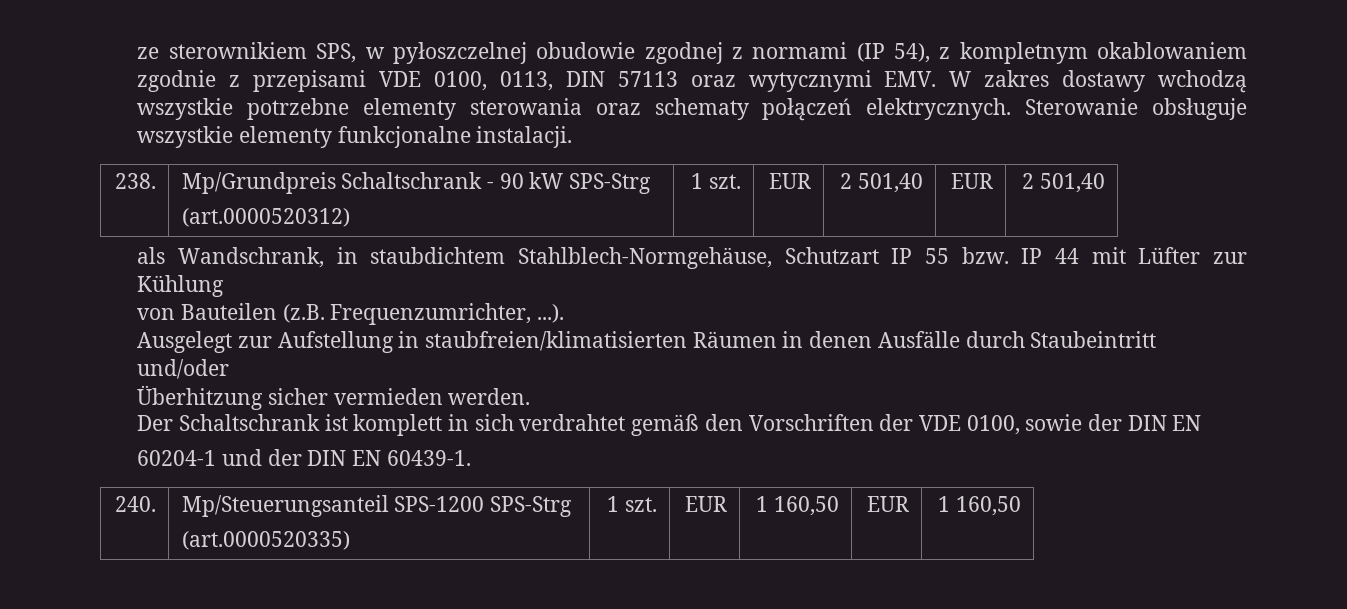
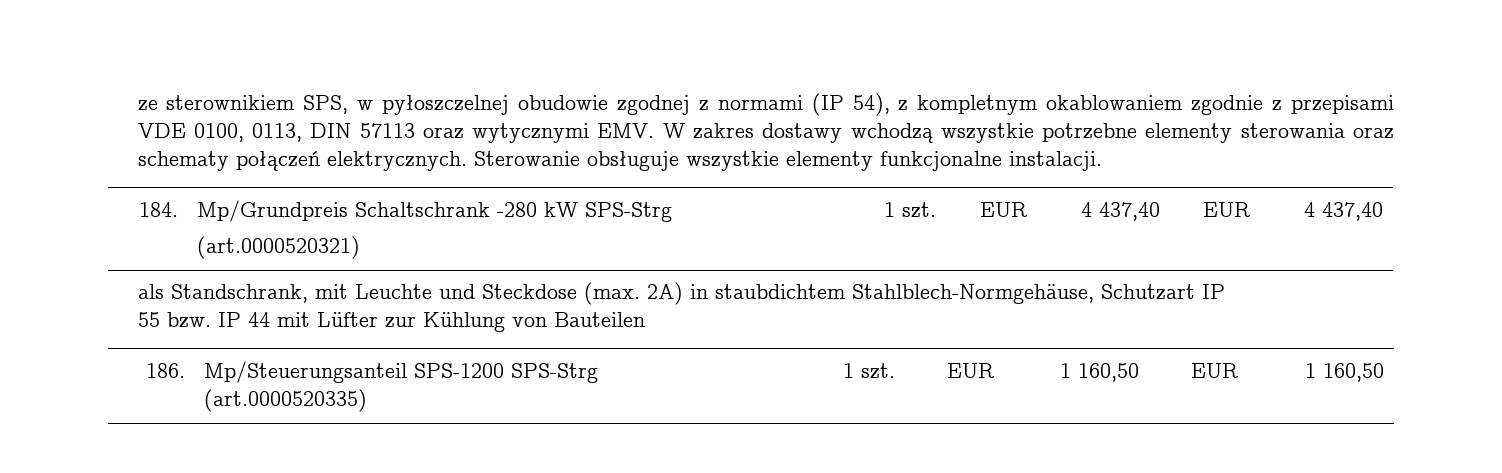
[114,173,156,189] 238. -> [139,202,179,217] 184.
[486,173,524,189] - 90 -> [496,202,537,217] -280
[181,208,350,227] [690,173,741,189] [768,173,811,189] [839,173,923,193] [950,173,993,189] [1021,173,1105,193] (art.0000520312) | 1 szt. | EUR | 2 501,40 | EUR | 2 501,40 -> [196,236,360,259] [884,202,937,218] [980,202,1028,217] [1081,202,1161,221] [1203,202,1251,217] [1304,202,1384,221] (art.0000520321) | 1 szt. | EUR | 4 437,40 | EUR | 4 437,40
[178,247,325,268] Wandschrank, -> [170,282,683,305] Standschrank, mit Leuchte und Steckdose (max. 2A)
(913, 256) none -> (1225, 291) //
(225, 286) // -> (505, 322) none
[282,303,565,325] [137,331,1157,353] [137,359,230,379] [137,385,531,410] [137,414,1202,436] [137,449,471,466] [114,496,156,512] (z.B. Frequenzumrichter, ...). // Ausgelegt zur Aufstellung in staubfreien/klimatisierten Räumen in denen Ausfälle durch Staubeintritt und/oder // Überhitzung sicher vermieden werden. // Der Schaltschrank ist komplett in sich verdrahtet gemäß den Vorschriften der VDE 0100, sowie der DIN EN // 60204-1 und der DIN EN 60439-1. // 240. -> [146,363,186,378] // 186.

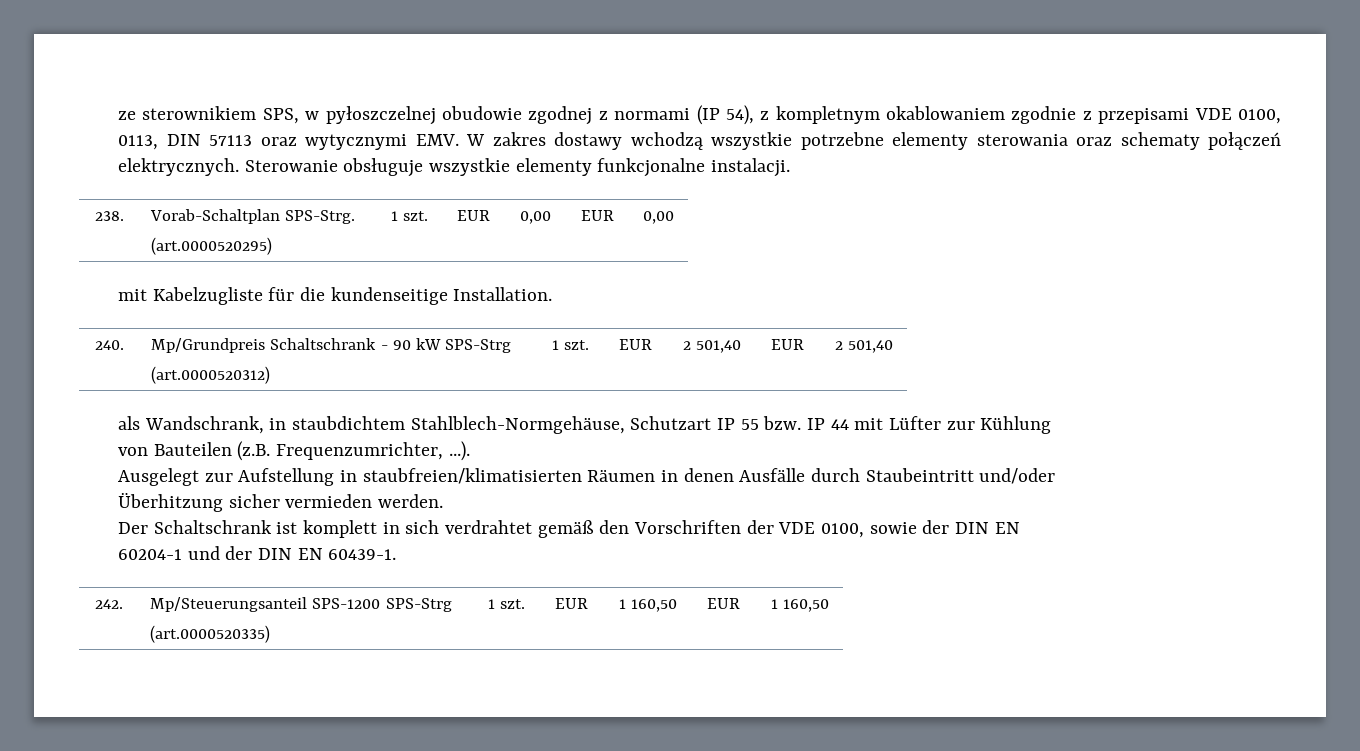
[139,202,179,217] [196,200,672,222] [196,236,360,259] [884,202,937,218] [980,202,1028,217] [1081,202,1161,221] [1203,202,1251,217] [1304,202,1384,221] [137,282,683,305] 184. | Mp/Grundpreis Schaltschrank -280 kW SPS-Strg // (art.0000520321) | 1 szt. | EUR | 4 437,40 | EUR | 4 437,40 // als Standschrank, mit Leuchte und Steckdose (max. 2A) -> [94,211,124,221] [150,209,356,224] [151,237,273,255] [390,211,428,221] [456,210,490,221] [519,211,551,224] [580,210,614,221] [642,211,674,224] [118,287,553,305] [94,340,124,350] [151,338,511,353] [151,366,271,384] [551,340,589,350] [618,339,652,350] [682,340,741,353] [770,339,804,350] [834,340,893,353] [118,416,264,434] 238. | Vorab-Schaltplan SPS-Strg. // (art.0000520295) | 1 szt. | EUR | 0,00 | EUR | 0,00 // mit Kabelzugliste für die kundenseitige Installation. // 240. | Mp/Grundpreis Schaltschrank - 90 kW SPS-Strg // (art.0000520312) | 1 szt. | EUR | 2 501,40 | EUR | 2 501,40 // als Wandschrank,
(1225, 291) // -> (736, 424) none
(505, 322) none -> (1052, 425) //
[146,363,186,378] // 186. -> [237,441,470,461] [118,468,1056,486] [118,492,444,512] [118,520,1020,538] [118,546,397,560] [94,599,123,609] (z.B. Frequenzumrichter, ...). // Ausgelegt zur Aufstellung in staubfreien/klimatisierten Räumen in denen Ausfälle durch Staubeintritt und/oder // Überhitzung sicher vermieden werden. // Der Schaltschrank ist komplett in sich verdrahtet gemäß den Vorschriften der VDE 0100, sowie der DIN EN // 60204-1 und der DIN EN 60439-1. // 242.

